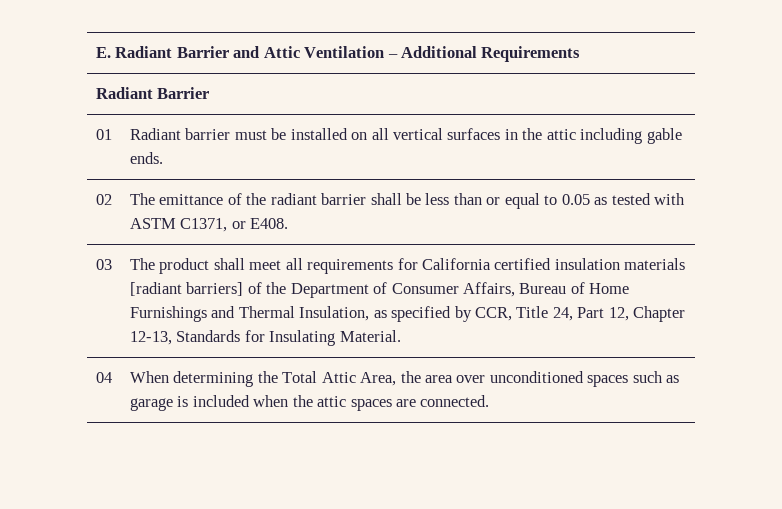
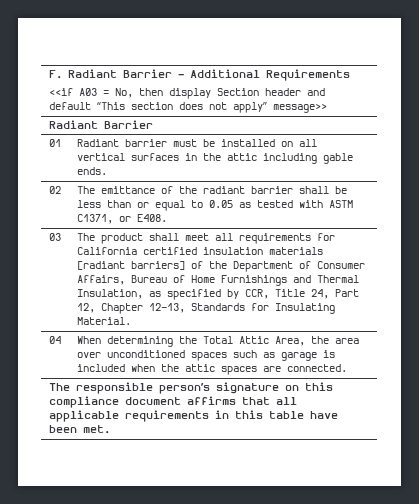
[95,46,385,58] E. Radiant Barrier and Attic Ventilation -> [48,69,172,79] F. Radiant Barrier
(581, 54) none -> [48,88,325,99] [48,102,327,113] // <<if A03 = No, then display Section header and default “This section does not apply” message>>
(490, 401) none -> [48,382,333,394] [48,396,297,408] [48,410,338,422] [48,425,110,434] // The responsible person’s signature on this compliance document affirms that all applicable requirements in this table have been met.

